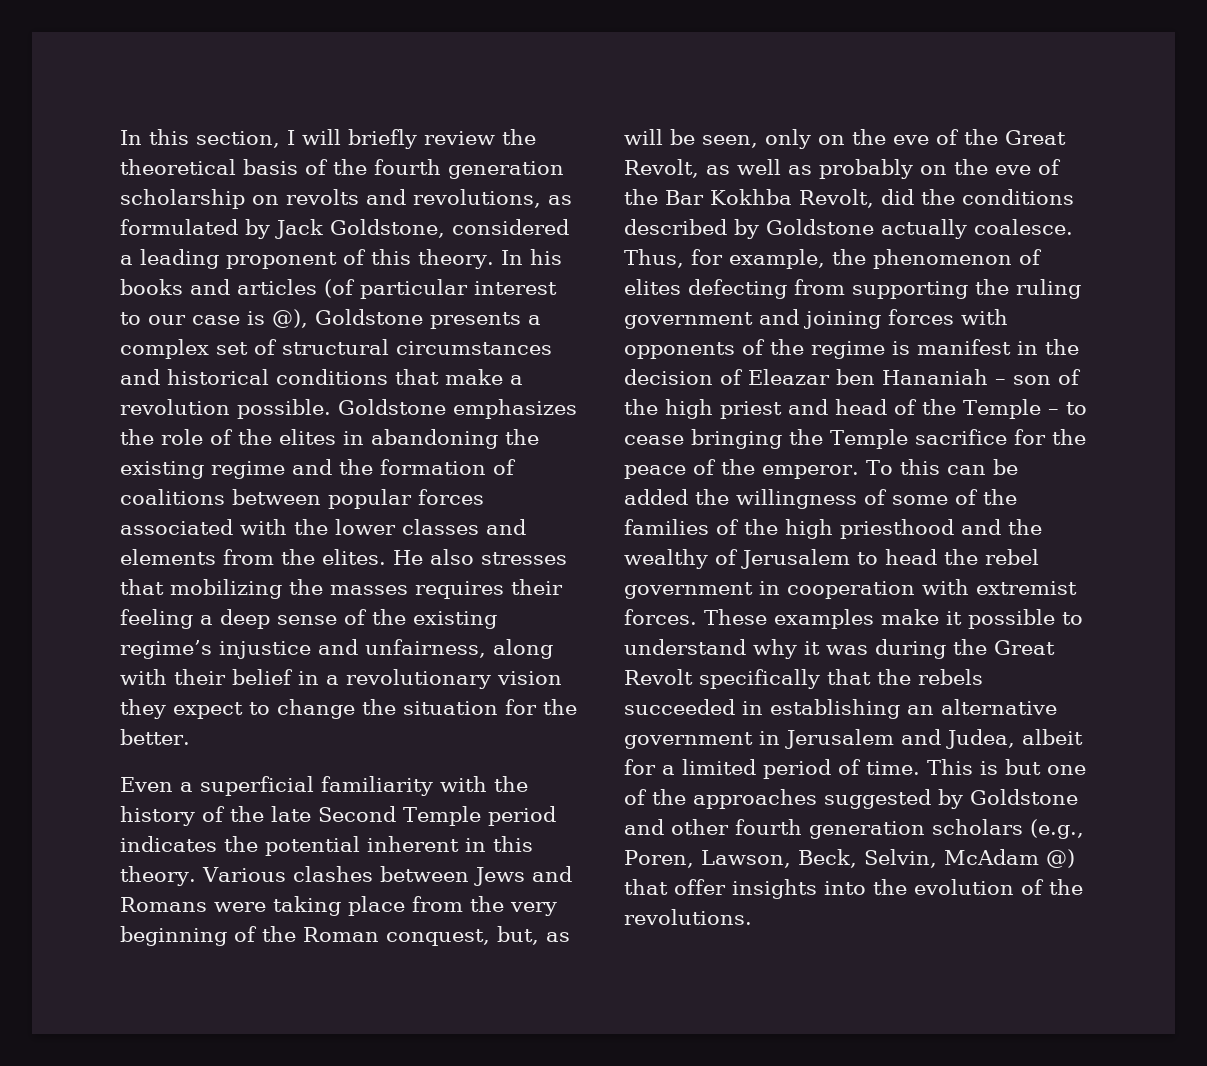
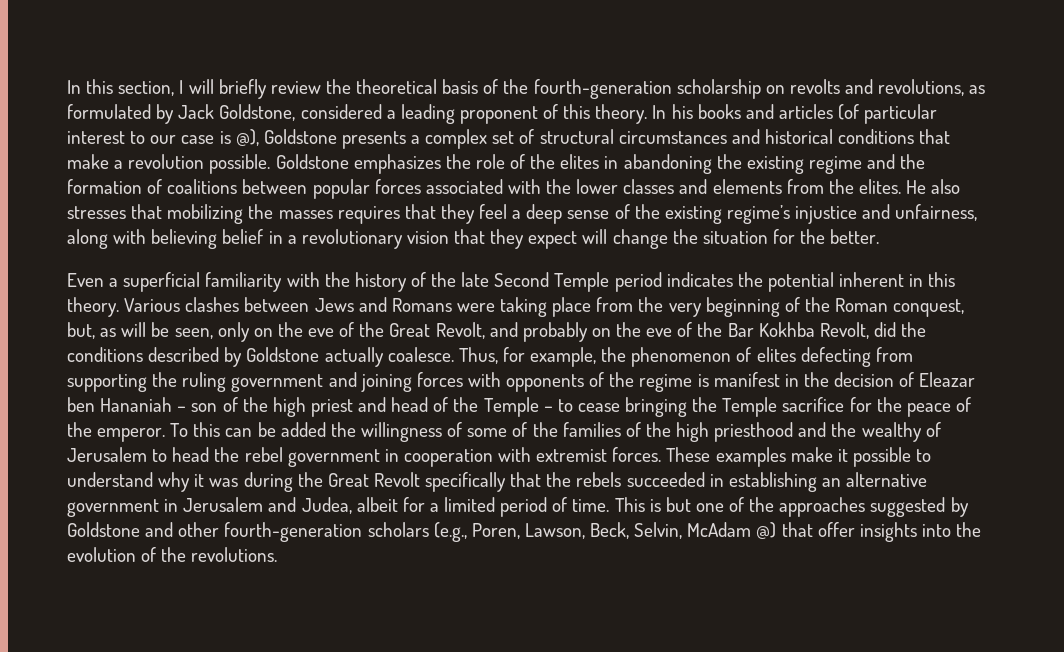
[374,159,564,179] fourth generation -> [533,79,672,99] fourth-generation
[511,579,563,595] [120,609,193,629] their feeling -> [404,204,508,224] that they feel
[174,669,226,685] their -> [151,229,218,249] believing
(562, 678) none -> [454,229,486,244] that
[249,702,270,715] to -> [582,229,608,244] will
[706,159,812,175] as well as -> [489,322,518,337] and
[735,819,925,839] fourth generation -> [224,522,363,542] fourth-generation

